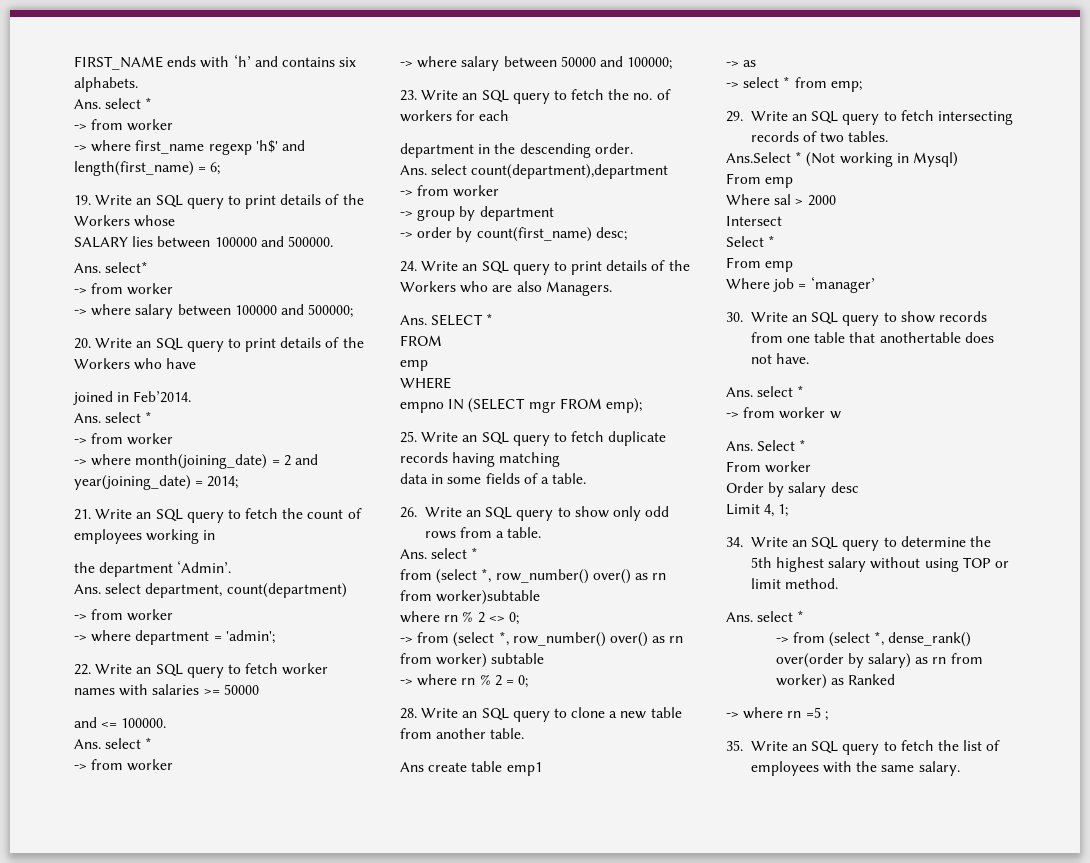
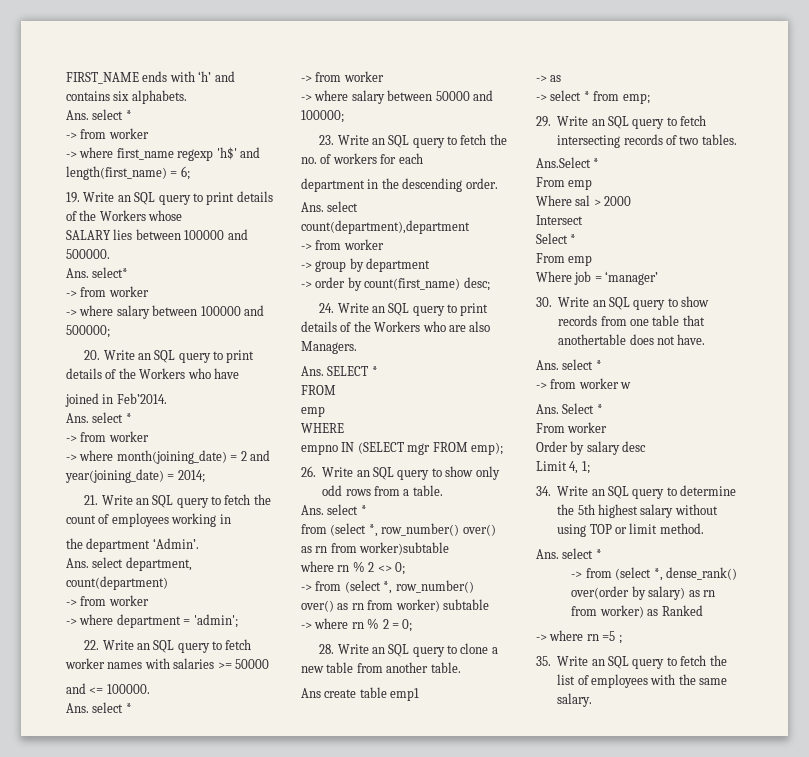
[400,431,667,446] [400,452,561,467] [400,473,587,484] // 25. Write an SQL query to fetch duplicate records having matching // data in some fields of a table. -> (503, 448) none
[806,152,958,167] (Not working in Mysql) -> (600, 163) none

